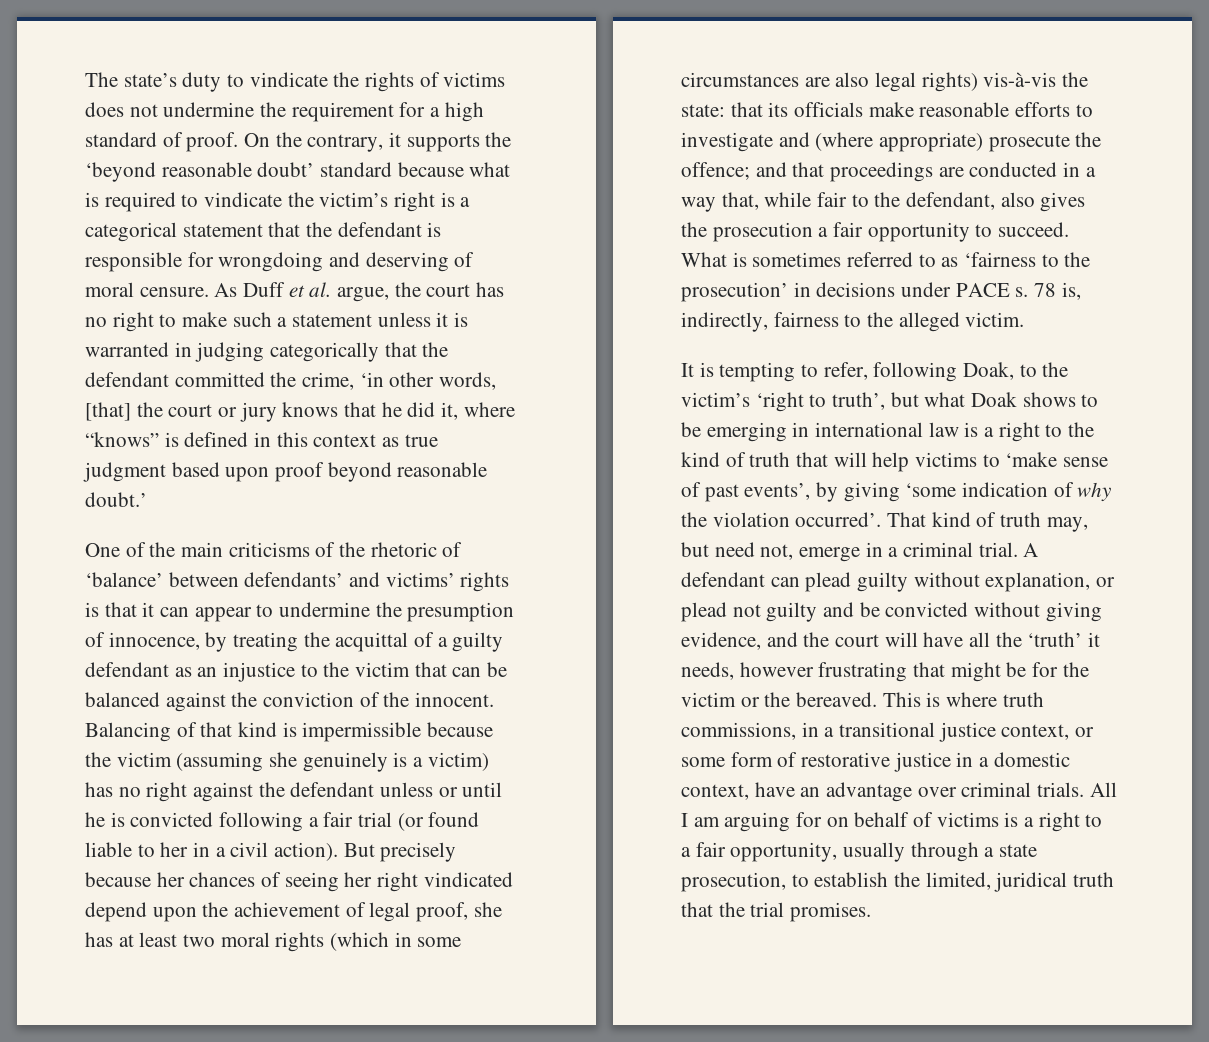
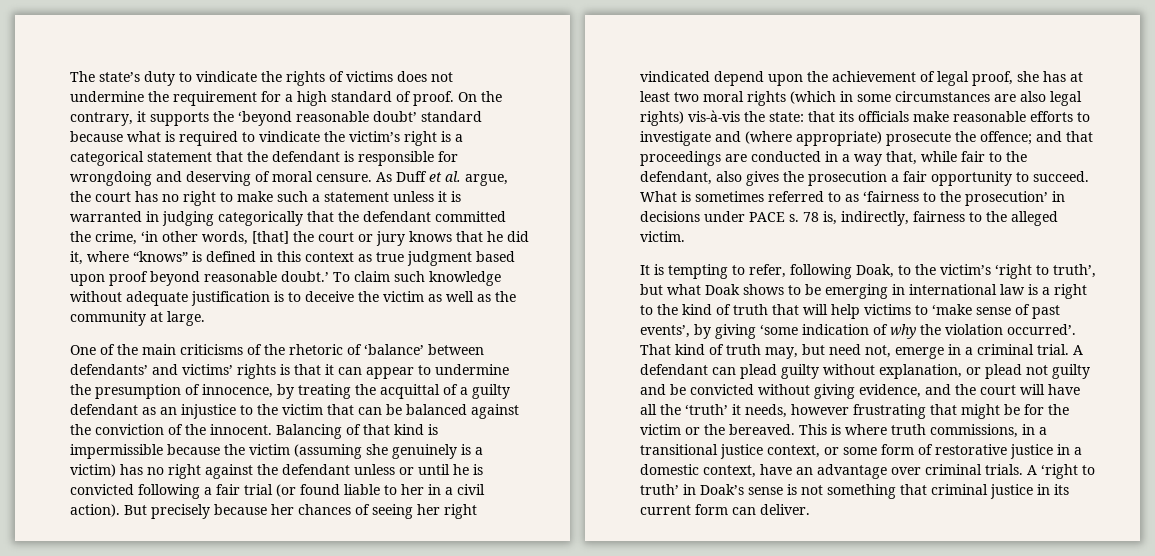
(147, 499) none -> [333,271,501,286] [70,291,516,306] [70,311,205,326] To claim such knowledge without adequate justification is to deceive the victim as well as the community at large.
[1089,782,1117,797] [681,812,1103,832] [681,842,1038,862] [681,872,1115,892] [681,902,872,922] All I am arguing for on behalf of victims is a right to a fair opportunity, usually through a state prosecution, to establish the limited, juridical truth that the trial promises. -> [1027,464,1095,479] [640,484,1069,499] [640,504,810,515] A ‘right to truth’ in Doak’s sense is not something that criminal justice in its current form can deliver.

